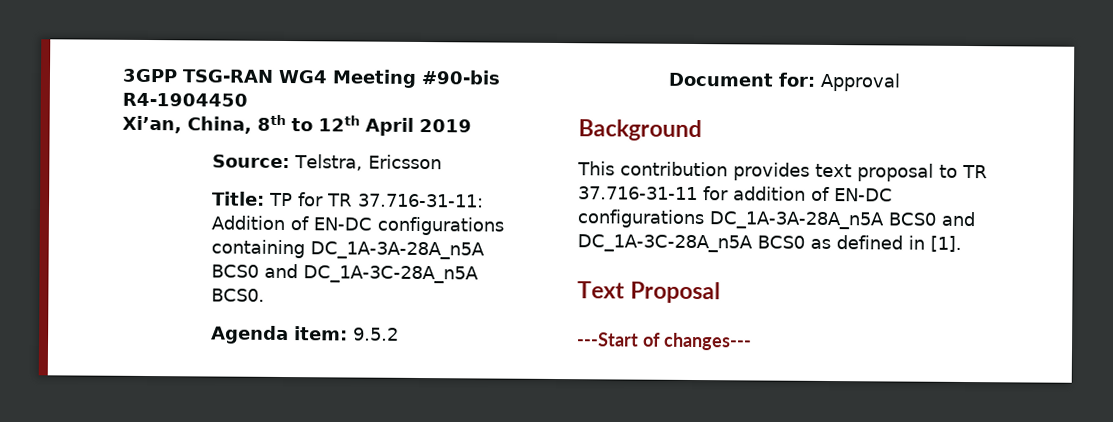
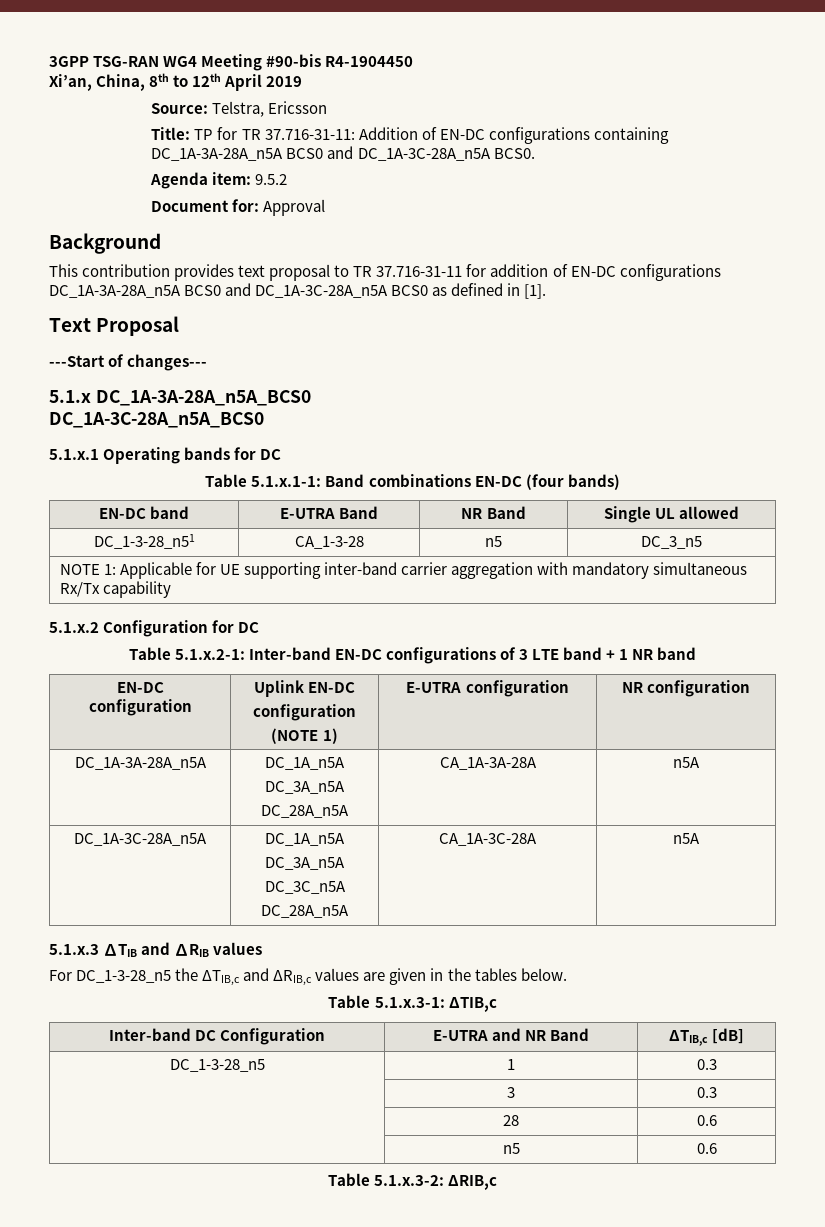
(752, 341) none -> [49,390,311,406] [49,412,264,428] [49,447,282,464] [205,474,620,490] [98,506,190,519] [279,506,379,519] [461,506,526,519] [603,506,740,523] [93,534,195,549] [294,536,364,549] [485,536,502,547] [641,536,702,549] [59,562,748,579] [59,581,171,598] [49,620,260,637] [128,647,697,664] [116,682,164,693] [88,699,192,716] [253,680,356,697] [253,704,356,721] [271,728,338,744] [406,680,569,697] [621,680,751,697] [74,757,207,770] [265,757,345,770] [265,781,345,794] [261,805,349,818] [439,757,537,770] [673,757,700,768] [74,833,207,846] [265,833,345,846] [265,857,345,870] [264,881,346,894] [261,905,349,918] [439,833,537,846] [673,833,700,844] [49,942,263,957] [49,968,567,985] [328,995,497,1012] [108,1028,326,1045] [432,1028,590,1041] [668,1028,745,1046] [169,1059,265,1072] [507,1059,515,1070] [696,1059,717,1070] [507,1087,515,1098] [696,1087,717,1098] [503,1115,519,1126] [696,1115,717,1126] [502,1143,520,1154] [696,1143,717,1154] [327,1173,498,1190] // 5.1.x DC_1A-3A-28A_n5A_BCS0 // DC_1A-3C-28A_n5A_BCS0 // 5.1.x.1 Operating bands for DC // Table 5.1.x.1-1: Band combinations EN-DC (four bands) // EN-DC band | E-UTRA Band | NR Band | Single UL allowed // DC_1-3-28_n51 | CA_1-3-28 | n5 | DC_3_n5 // NOTE 1: Applicable for UE supporting inter-band carrier aggregation with mandatory simultaneous Rx/Tx capability // 5.1.x.2 Configuration for DC // Table 5.1.x.2-1: Inter-band EN-DC configurations of 3 LTE band + 1 NR band // EN-DC // configuration | Uplink EN-DC // configuration // (NOTE 1) | E-UTRA configuration | NR configuration // DC_1A-3A-28A_n5A | DC_1A_n5A // DC_3A_n5A // DC_28A_n5A | CA_1A-3A-28A | n5A // DC_1A-3C-28A_n5A | DC_1A_n5A // DC_3A_n5A // DC_3C_n5A // DC_28A_n5A | CA_1A-3C-28A | n5A // 5.1.x.3 ∆TIB and ∆RIB values // For DC_1-3-28_n5 the ΔTIB,c and ΔRIB,c values are given in the tables below. // Table 5.1.x.3-1: ΔTIB,c // Inter-band DC Configuration | E-UTRA and NR Band | ΔTIB,c [dB] // DC_1-3-28_n5 | 1 | 0.3 // | 3 | 0.3 // | 28 | 0.6 // | n5 | 0.6 // Table 5.1.x.3-2: ΔRIB,c

